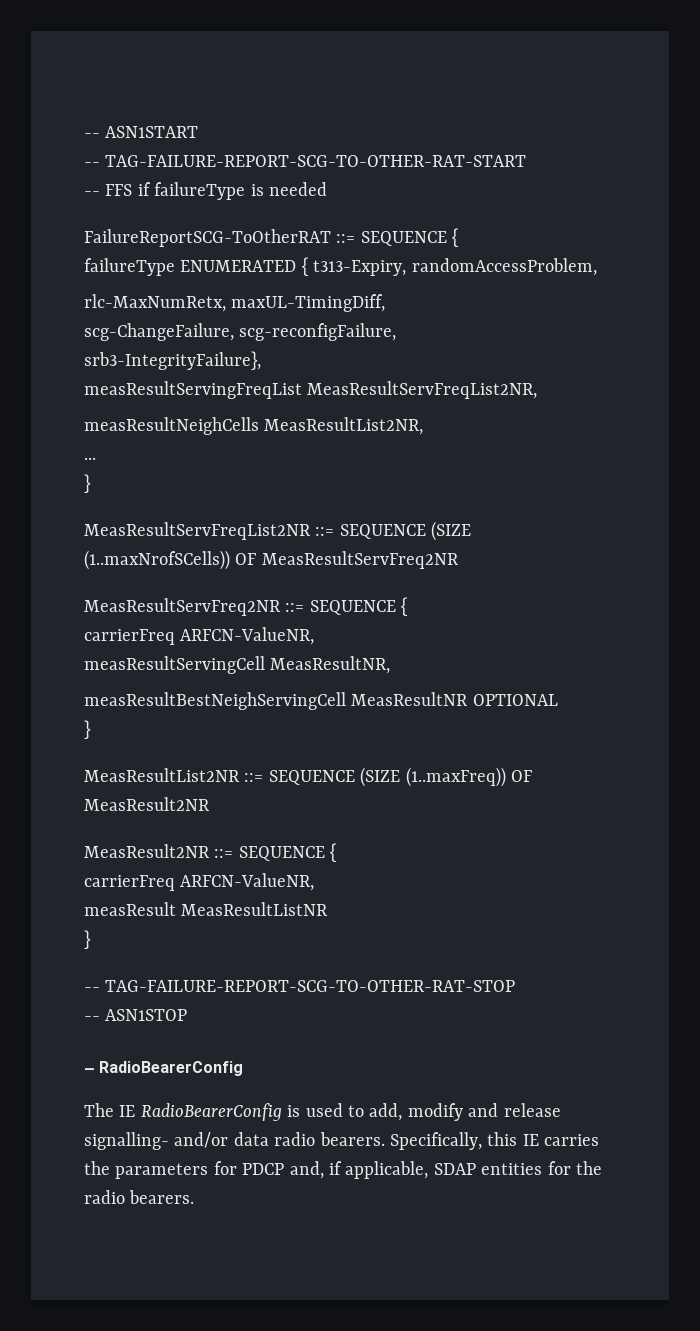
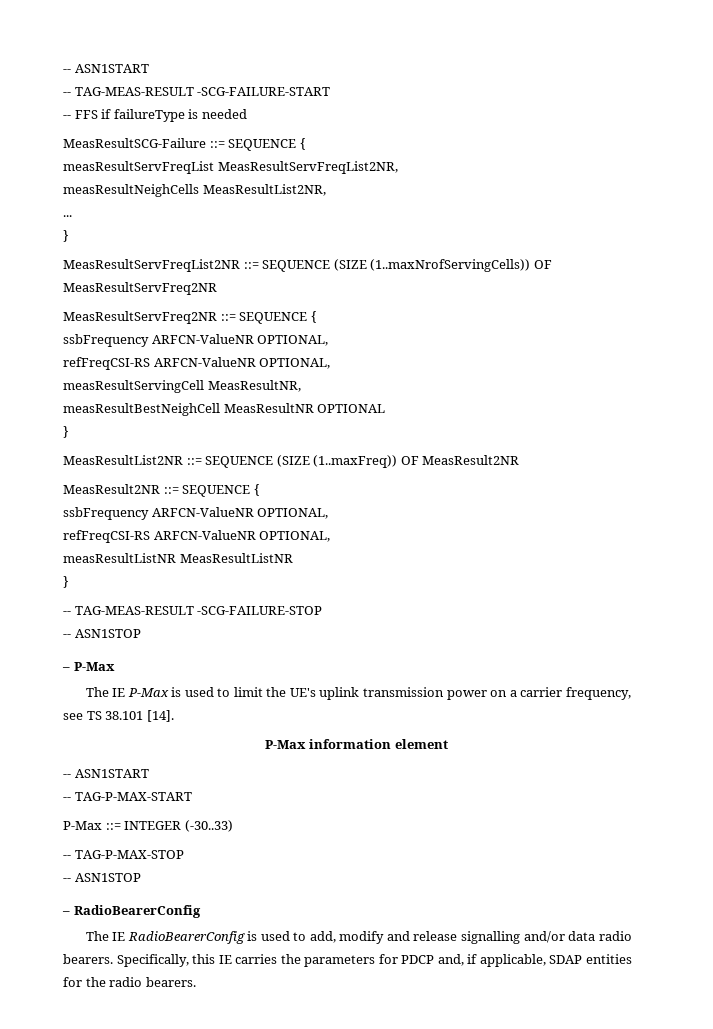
[84,126,199,138] [84,155,527,167] -- ASN1START // -- TAG-FAILURE-REPORT-SCG-TO-OTHER-RAT-START -> [63,64,149,73] [63,87,331,96] -- ASN1START // -- TAG-MEAS-RESULT -SCG-FAILURE-START
[84,228,460,247] [84,257,597,276] [84,294,386,312] [84,323,397,341] [84,351,261,370] [84,381,302,399] FailureReportSCG-ToOtherRAT ::= SEQUENCE { // failureType ENUMERATED { t313-Expiry, randomAccessProblem, // rlc-MaxNumRetx, maxUL-TimingDiff, // scg-ChangeFailure, scg-reconfigFailure, // srb3-IntegrityFailure}, // measResultServingFreqList -> [63,138,306,151] [63,161,214,174] MeasResultSCG-Failure ::= SEQUENCE { // measResultServFreqList
[84,550,230,570] (1..maxNrofSCells)) -> [370,259,531,272] (1..maxNrofServingCells))
[84,627,315,645] carrierFreq ARFCN-ValueNR, -> [63,334,329,347] [63,357,331,370] ssbFrequency ARFCN-ValueNR OPTIONAL, // refFreqCSI-RS ARFCN-ValueNR OPTIONAL,
[84,692,346,710] measResultBestNeighServingCell -> [63,403,220,416] measResultBestNeighCell
[84,873,315,891] [84,902,329,916] [84,930,91,949] [84,980,516,992] carrierFreq ARFCN-ValueNR, // measResult MeasResultListNR // } // -- TAG-FAILURE-REPORT-SCG-TO-OTHER-RAT-STOP -> [63,507,329,520] [63,530,331,543] [63,553,293,563] [63,576,69,588] [63,606,323,615] [63,629,141,638] [62,662,115,671] [85,687,631,700] [63,710,174,722] [265,739,448,749] [63,769,149,778] [63,792,192,801] [63,820,233,832] [63,850,184,859] ssbFrequency ARFCN-ValueNR OPTIONAL, // refFreqCSI-RS ARFCN-ValueNR OPTIONAL, // measResultListNR MeasResultListNR // } // -- TAG-MEAS-RESULT -SCG-FAILURE-STOP // -- ASN1STOP // – P-Max // The IE P-Max is used to limit the UE's uplink transmission power on a carrier frequency, see TS 38.101 [14]. // P-Max information element // -- ASN1START // -- TAG-P-MAX-START // P-Max ::= INTEGER (-30..33) // -- TAG-P-MAX-STOP
[84,1132,169,1150] signalling- -> [460,931,520,944] signalling

